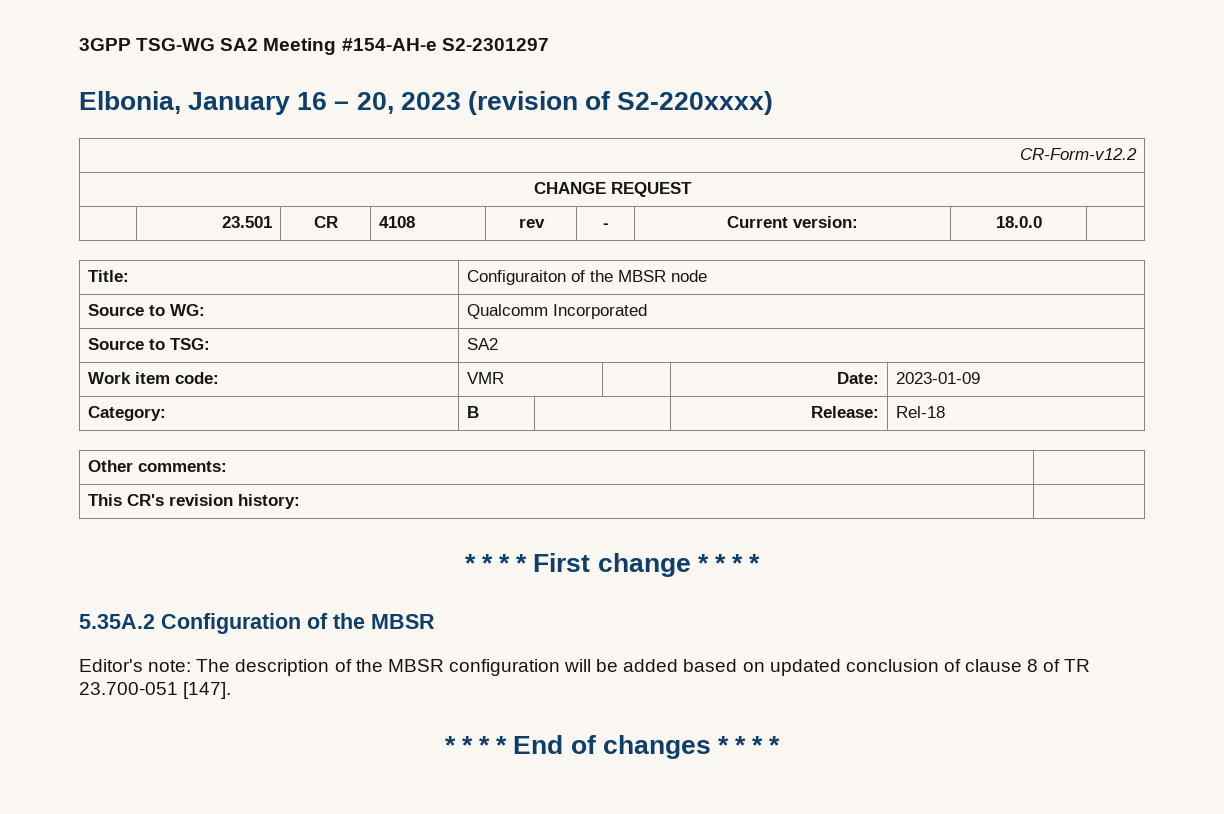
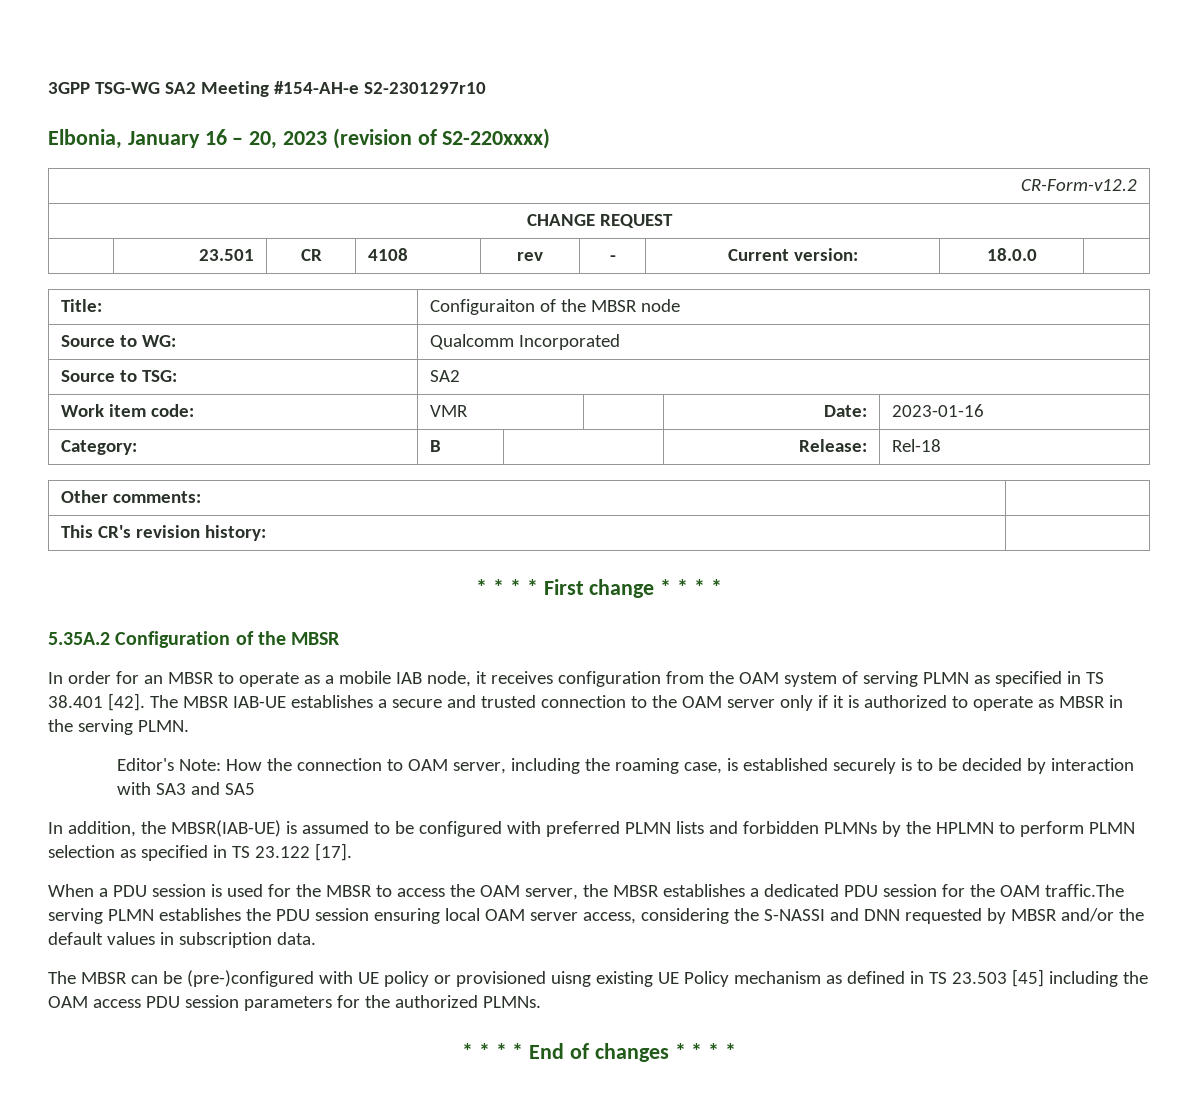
[441,38,549,51] S2-2301297 -> [363,82,486,94] S2-2301297r10
[895,372,980,384] 2023-01-09 -> [892,404,985,417] 2023-01-16
[79,659,1091,676] [79,682,232,699] Editor's note: The description of the MBSR configuration will be added based on updated conclusion of clause 8 of TR 23.700-051 [147]. -> [48,671,1104,687] [48,693,1123,711] [48,719,189,735] [117,758,1135,774] [117,782,256,795] [48,820,1135,837] [48,843,352,861] [48,884,1124,900] [48,908,1144,924] [48,932,316,948] [48,969,1148,987] [48,995,541,1011] In order for an MBSR to operate as a mobile IAB node, it receives configuration from the OAM system of serving PLMN as specified in TS 38.401 [42]. The MBSR IAB-UE establishes a secure and trusted connection to the OAM server only if it is authorized to operate as MBSR in the serving PLMN. // Editor's Note: How the connection to OAM server, including the roaming case, is established securely is to be decided by interaction with SA3 and SA5 // In addition, the MBSR(IAB-UE) is assumed to be configured with preferred PLMN lists and forbidden PLMNs by the HPLMN to perform PLMN selection as specified in TS 23.122 [17]. // When a PDU session is used for the MBSR to access the OAM server, the MBSR establishes a dedicated PDU session for the OAM traffic.The serving PLMN establishes the PDU session ensuring local OAM server access, considering the S-NASSI and DNN requested by MBSR and/or the default values in subscription data. // The MBSR can be (pre-)configured with UE policy or provisioned uisng existing UE Policy mechanism as defined in TS 23.503 [45] including the OAM access PDU session parameters for the authorized PLMNs.

